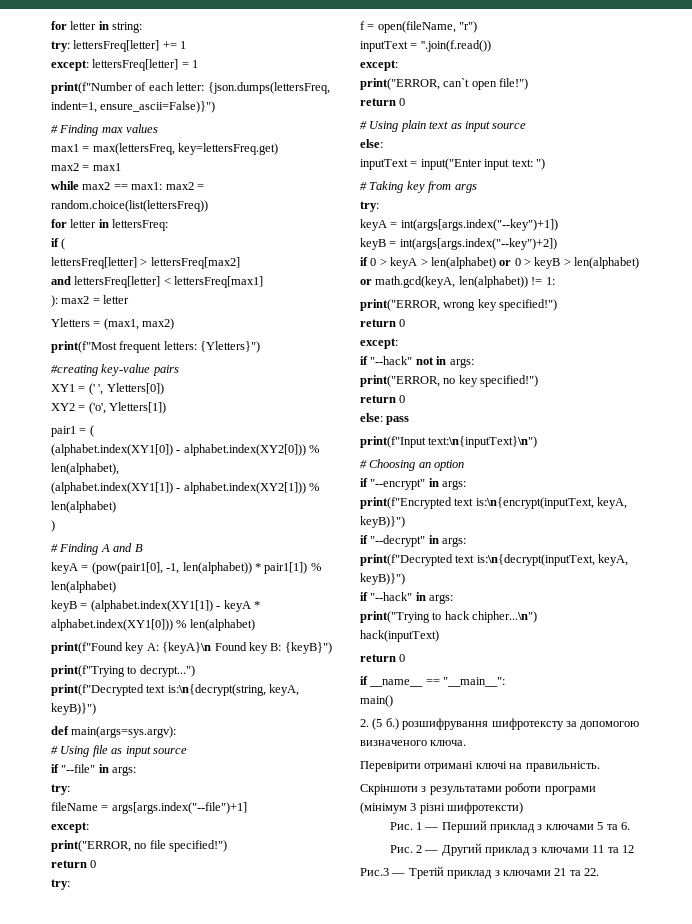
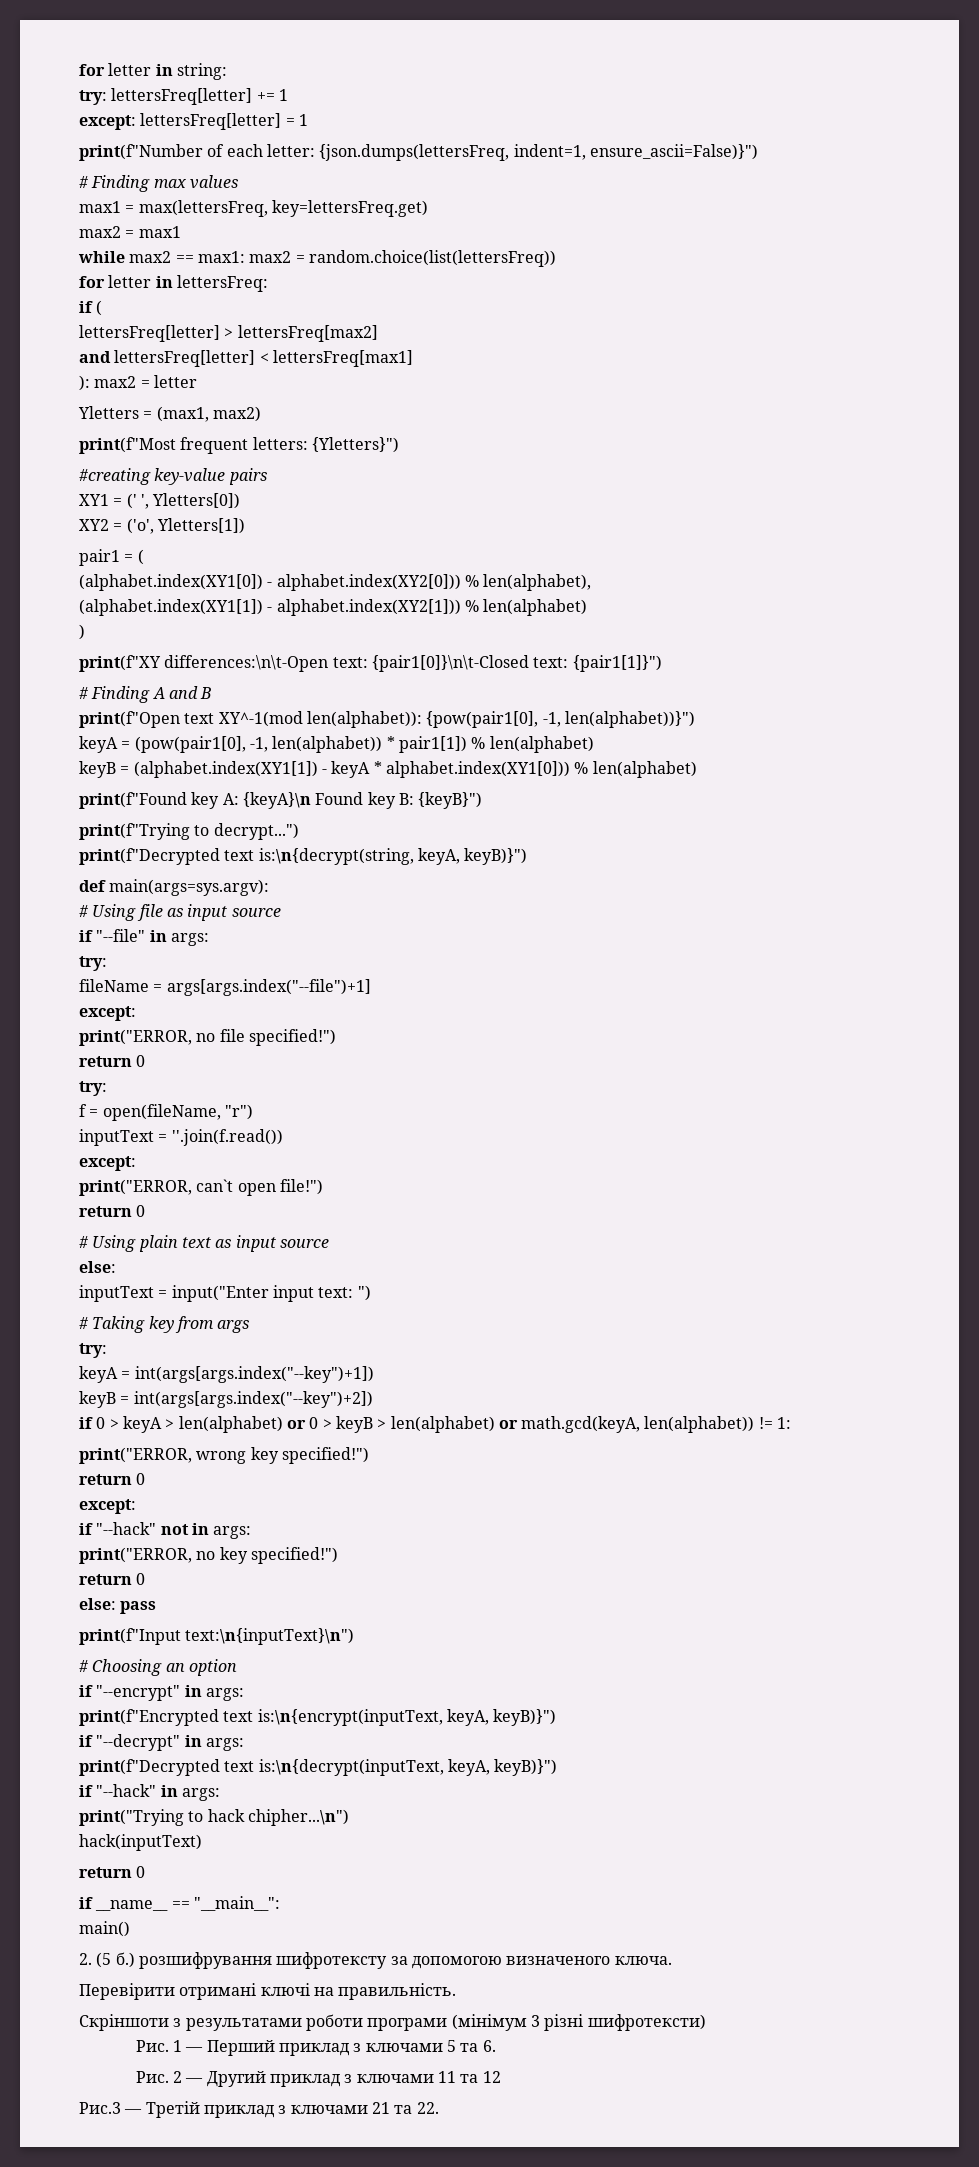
(55, 526) none -> [79,655,662,672] // print(f"XY differences:\n\t-Open text: {pair1[0]}\n\t-Closed text: {pair1[1]}")
(143, 548) none -> [79,711,695,728] // print(f"Open text XY^-1(mod len(alphabet)): {pow(pair1[0], -1, len(alphabet))}")

